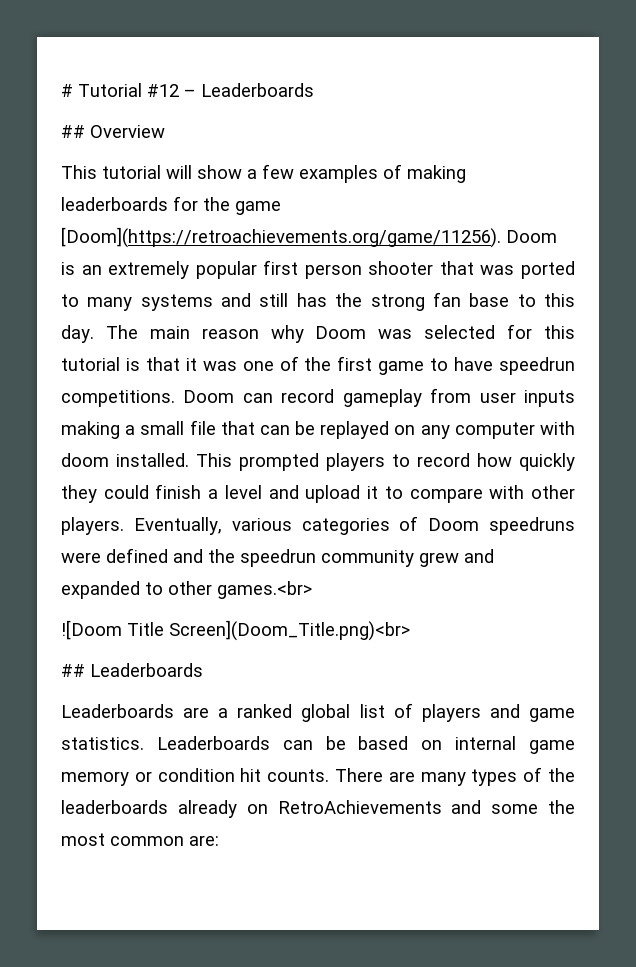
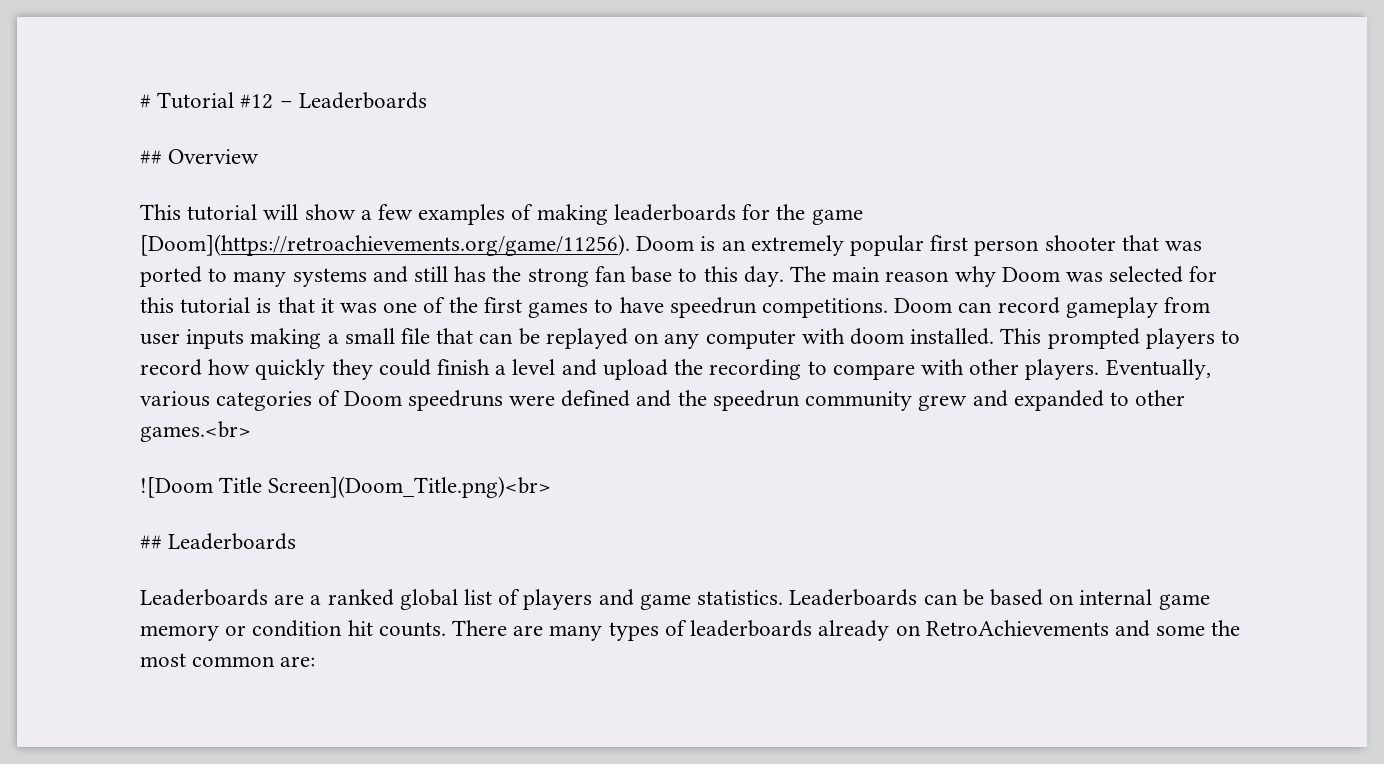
[378,361,425,375] game -> [528,302,589,318] games
[367,486,379,499] it -> [674,359,802,380] the recording
[548,768,576,782] the -> (687, 628) none

